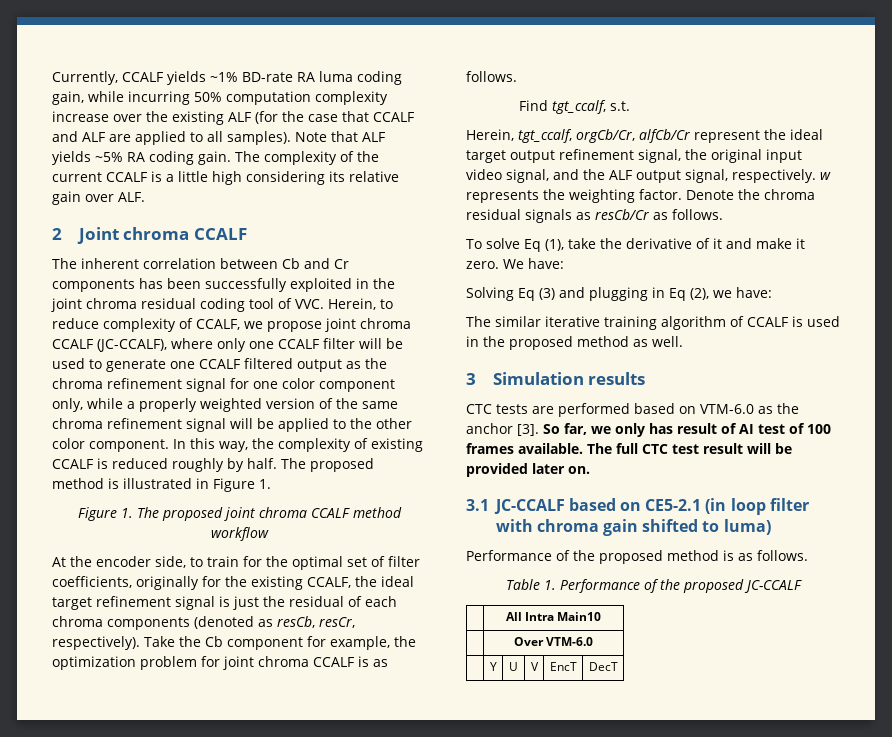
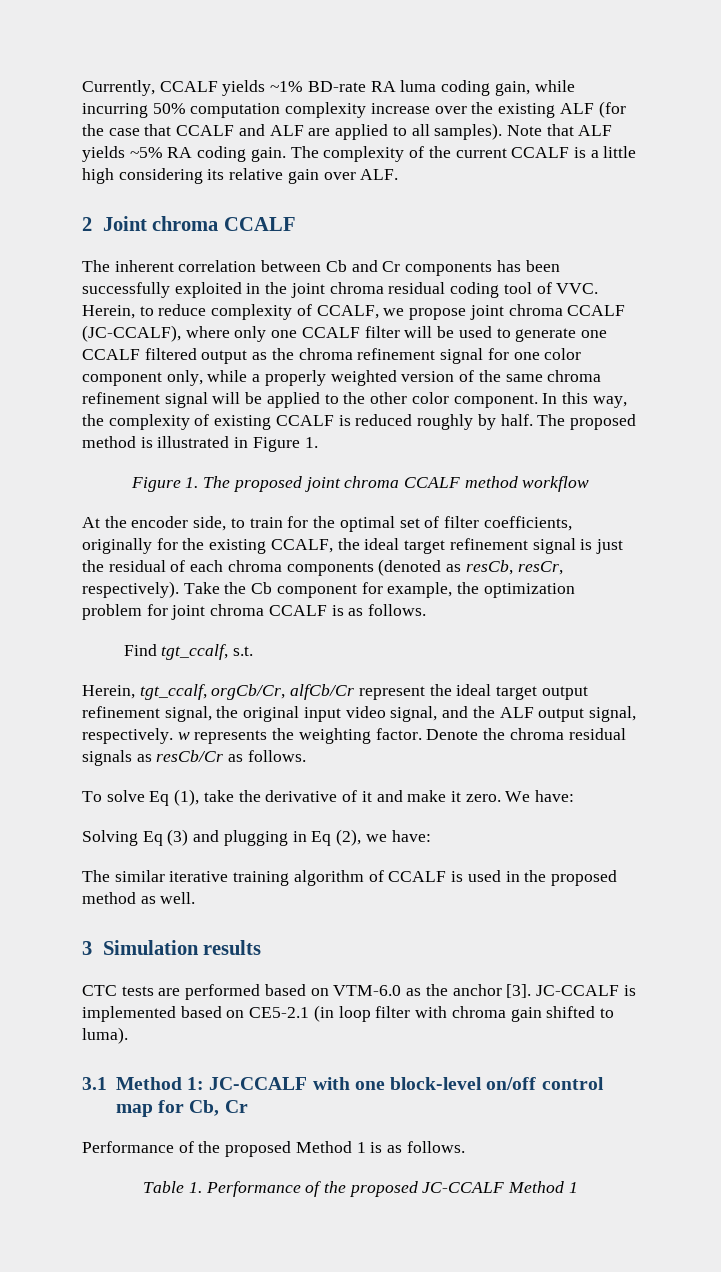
[543,423,831,437] [466,443,792,454] [466,463,590,477] [466,499,565,514] So far, we only has result of AI test of 100 frames available. The full CTC test result will be provided later on. // 3.1 JC-CCALF -> [535,985,636,996] [82,1006,176,1022] JC-CCALF is implemented
[723,519,771,535] [466,550,719,564] luma) // Performance of the proposed method -> [82,1027,128,1044] [82,1077,604,1090] [115,1100,248,1117] [82,1141,366,1157] luma). // 3.1 Method 1: JC-CCALF with one block-level on/off control map for Cb, Cr // Performance of the proposed Method 1
[505,612,602,621] [513,637,594,646] [489,662,497,671] [509,662,518,671] [530,662,539,671] [549,662,577,671] [588,662,618,671] // | All Intra Main10 // | Over VTM-6.0 // | Y | U | V | EncT | DecT -> [508,1181,578,1193] Method 1

